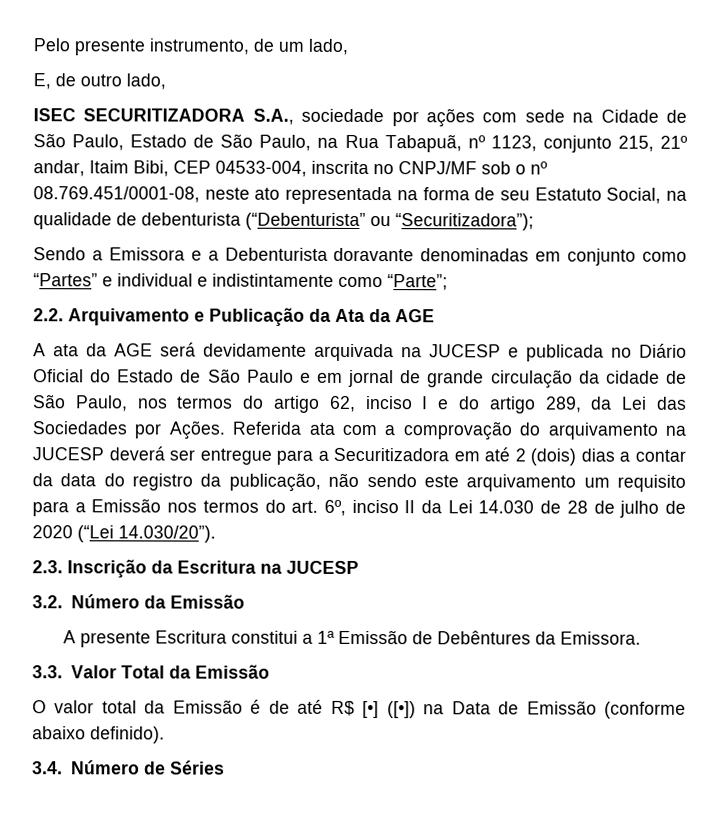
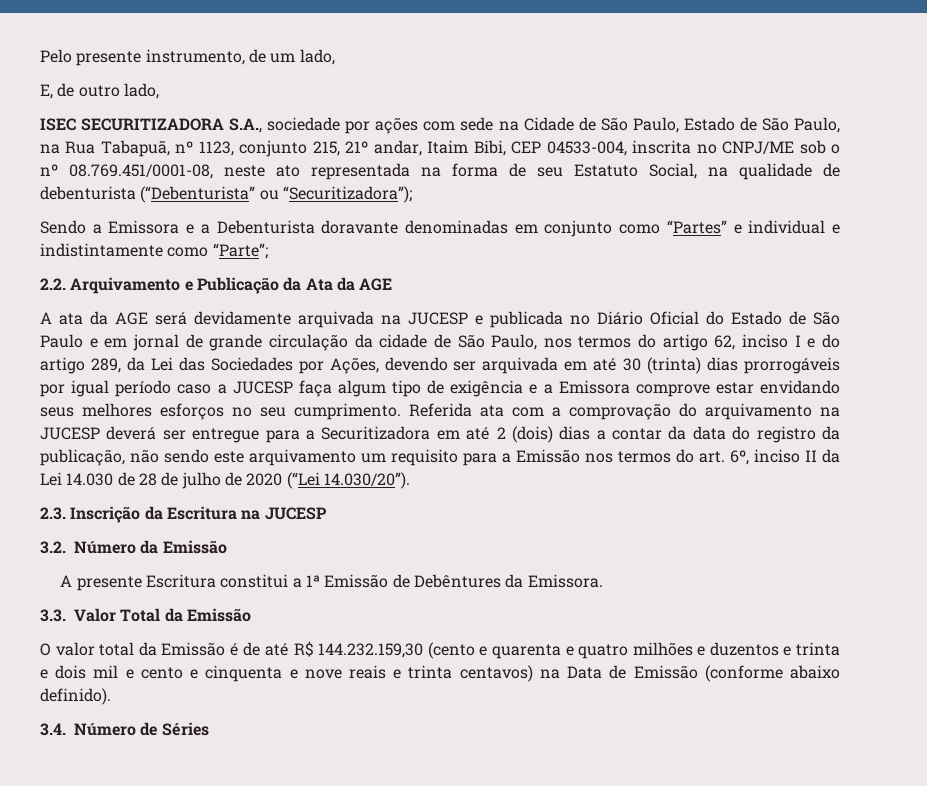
[398,161,477,175] CNPJ/MF -> [722,141,795,154] CNPJ/ME
[168,420,225,440] Ações. -> [329,357,840,374] [40,380,840,397] [40,403,401,420] Ações, devendo ser arquivada em até 30 (trinta) dias prorrogáveis por igual período caso a JUCESP faça algum tipo de exigência e a Emissora comprove estar envidando seus melhores esforços no seu cumprimento.
[362,701,416,719] [•] ([•]) -> [318,642,840,659] [40,665,533,682] 144.232.159,30 (cento e quarenta e quatro milhões e duzentos e trinta e dois mil e cento e cinquenta e nove reais e trinta centavos)

